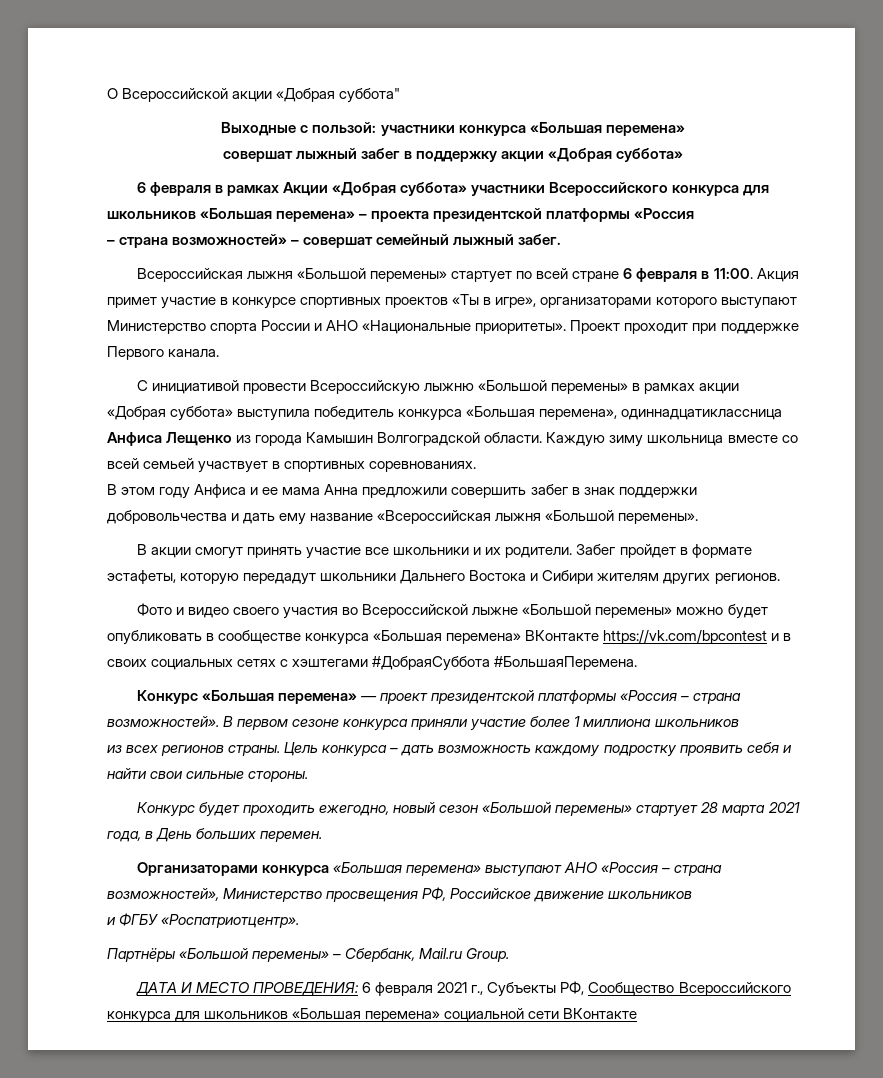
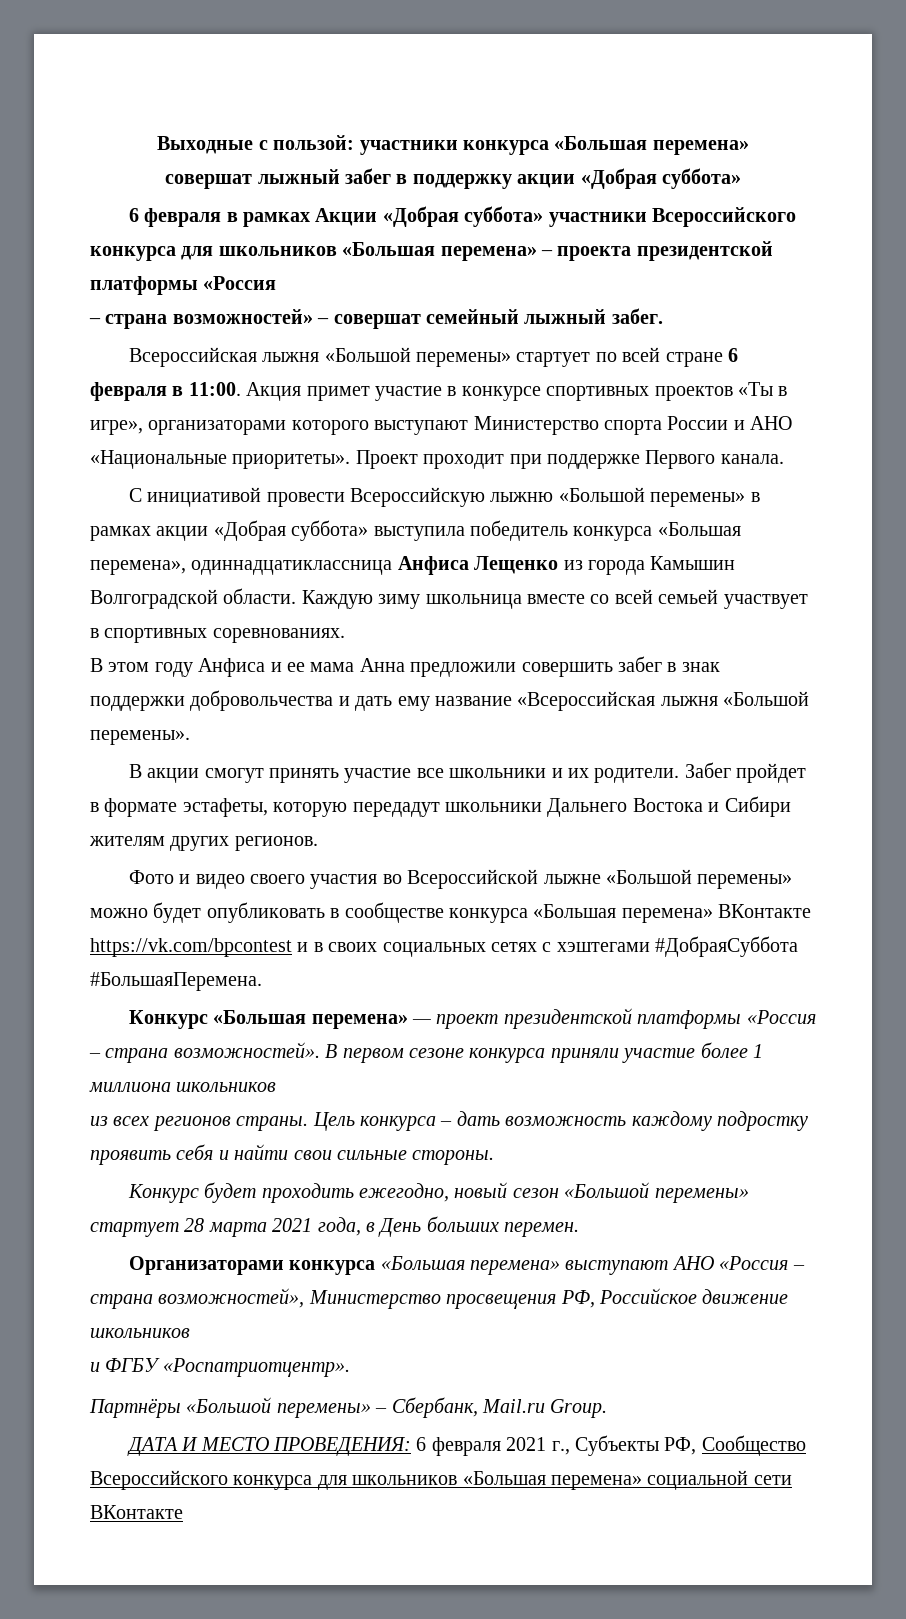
[107,88,401,103] О Всероссийской акции «Добрая суббота" // -> (157, 145) none

